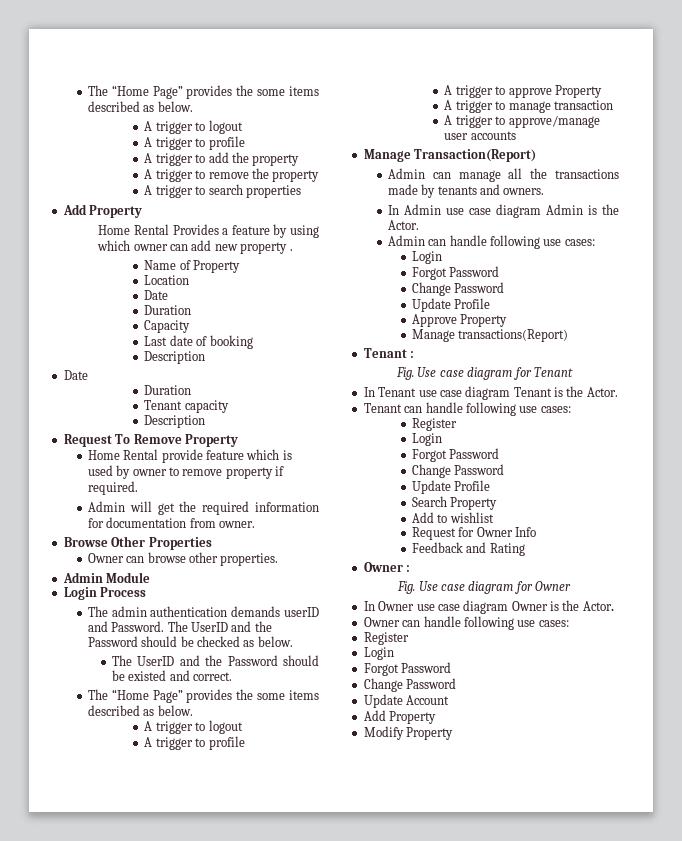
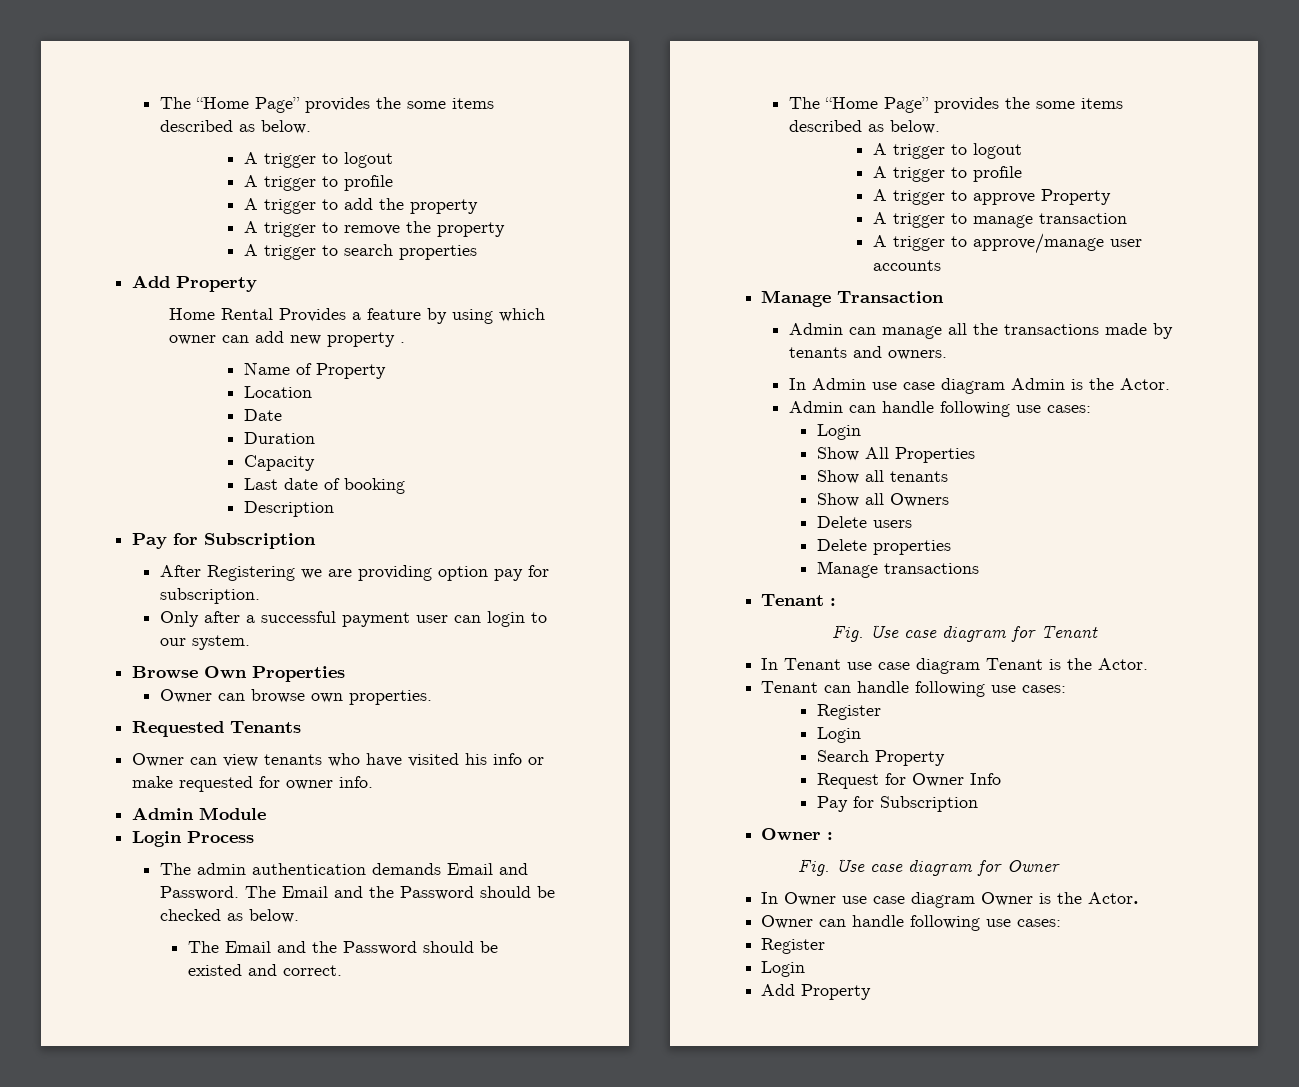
[63,370,88,380] [144,385,192,395] [144,400,229,413] [144,415,206,428] [63,434,238,447] [87,449,292,463] [87,465,285,479] [87,481,138,495] [87,501,319,515] [87,517,256,528] Date // Duration // Tenant capacity // Description // Request To Remove Property // Home Rental provide feature which is used by owner to remove property if required. // Admin will get the required information for documentation from owner. -> [132,533,317,549] [160,565,550,581] [160,588,261,604] [160,611,548,627] [160,635,251,650] Pay for Subscription // After Registering we are providing option pay for subscription. // Only after a successful payment user can login to our system.
[111,536,146,547] Other -> [204,666,248,678] Own
[189,552,219,563] other -> [311,693,344,703] own
(279, 559) none -> [132,721,302,737] [132,753,545,767] [132,776,374,792] // Requested Tenants // Owner can view tenants who have visited his info or make requested for owner info.
[284,607,319,617] userID -> [447,863,494,875] Email
[191,622,229,632] UserID -> [282,886,329,898] Email
[137,656,175,666] UserID -> [224,941,271,953] Email
[414,149,537,162] Transaction(Report) -> [837,291,945,303] Transaction
[412,266,500,280] [412,282,505,296] [412,298,491,312] [412,314,508,327] [412,329,569,342] Forgot Password // Change Password // Update Profile // Approve Property // Manage transactions(Report) -> [816,447,975,463] [816,470,948,484] [816,493,949,507] [816,516,912,528] [816,539,951,555] [816,561,979,578] Show All Properties // Show all tenants // Show all Owners // Delete users // Delete properties // Manage transactions
[412,448,500,462] [412,464,505,478] [412,480,491,494] // Forgot Password // Change Password // Update Profile -> (861, 735) none
[412,512,494,523] // Add to wishlist -> (945, 758) none
[412,542,525,556] Feedback and Rating -> [816,796,978,812] Pay for Subscription
[363,662,452,676] [363,678,457,692] [363,694,450,708] [363,710,437,724] [363,726,454,740] // Forgot Password // Change Password // Update Account // Add Property // Modify Property -> [761,984,872,1000] // Add Property

